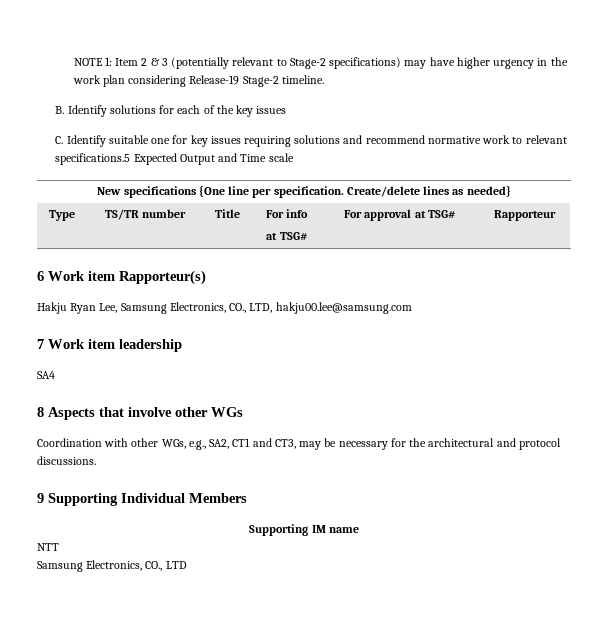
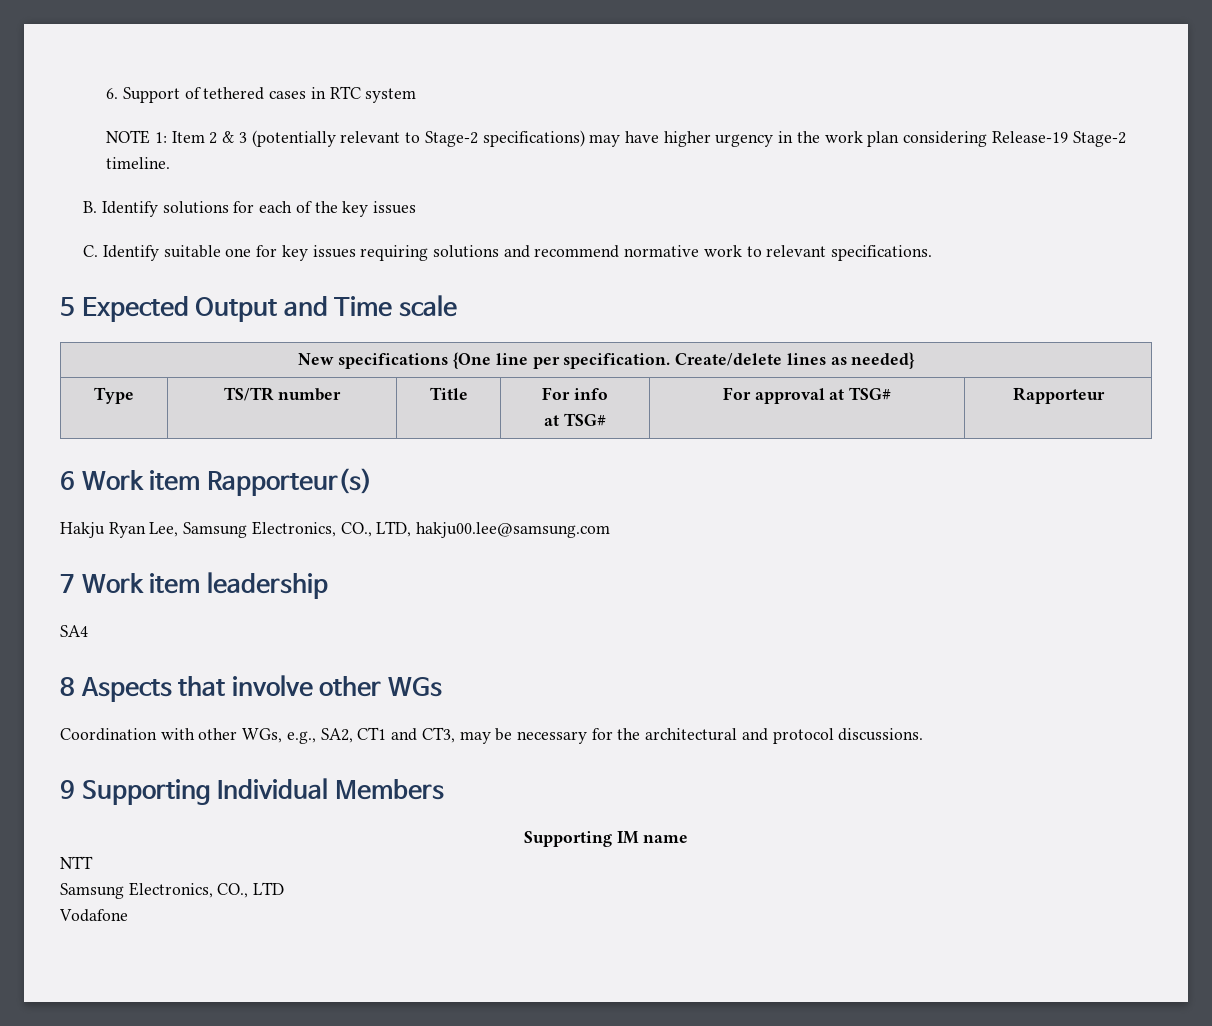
(73, 62) none -> [106,86,417,103] 6. Support of tethered cases in RTC system //
[55,153,131,165] specifications.5 -> [831,245,933,261] [60,297,75,316] specifications. // 5
(187, 565) none -> [59,909,128,922] // Vodafone

